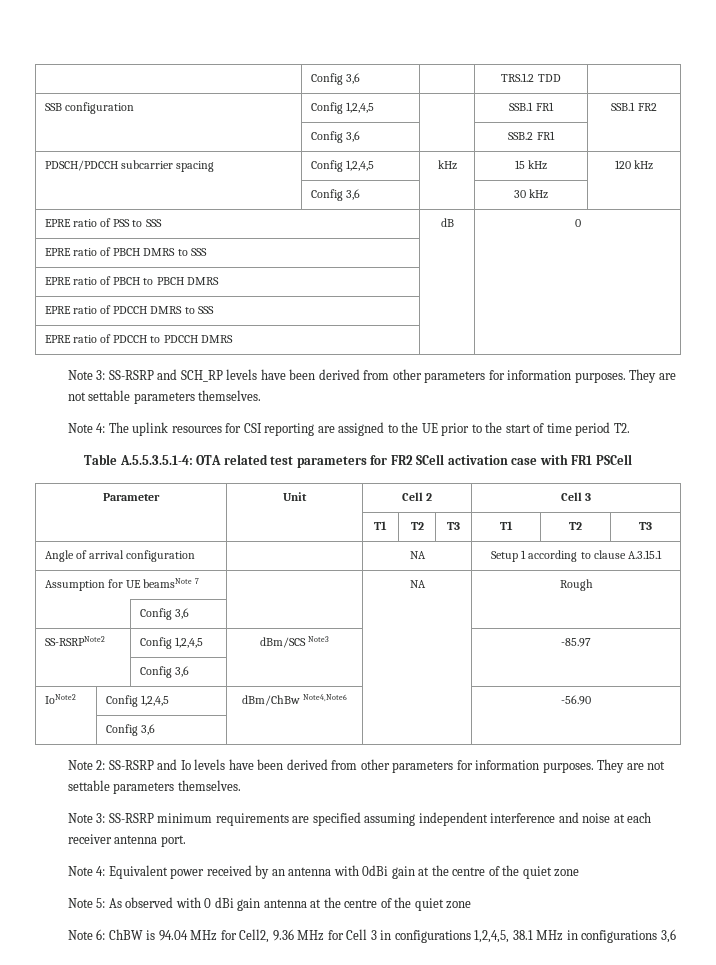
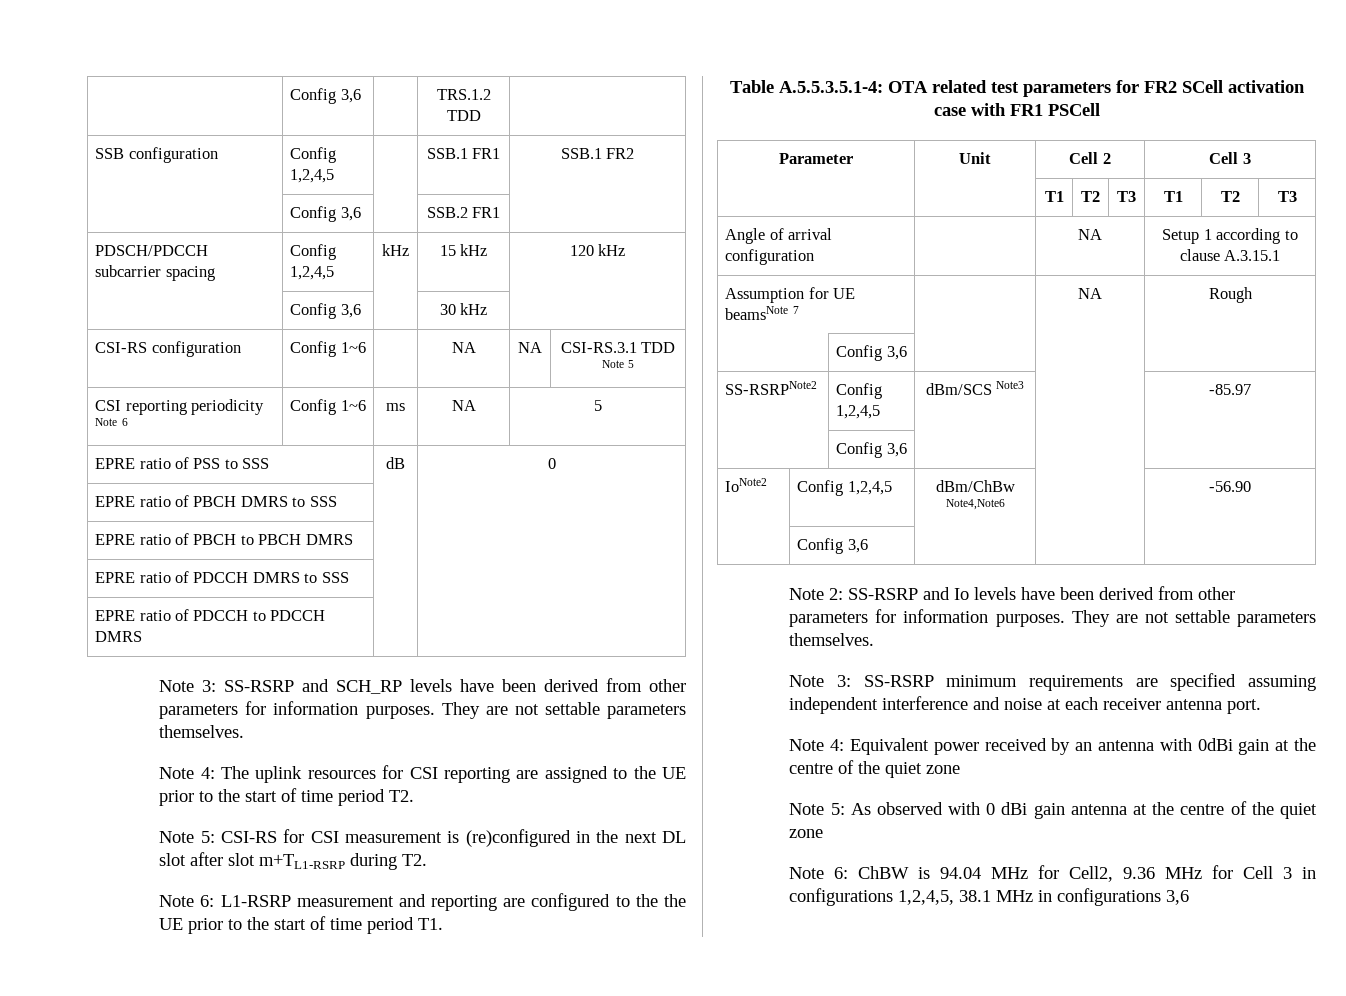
(549, 194) none -> [95,341,241,357] [290,341,366,357] [451,342,476,353] [518,342,542,353] [560,342,676,353] [601,360,635,368] [95,399,265,415] [95,418,128,426] [290,399,366,415] [386,403,405,411] [451,400,476,411] [593,400,602,411] // CSI-RS configuration | Config 1~6 | | NA | NA | CSI-RS.3.1 TDD Note 5 // CSI reporting periodicity Note 6 | Config 1~6 | ms | NA | 5
(630, 428) none -> [159,829,686,847] [159,852,428,870] [159,893,686,911] [159,916,444,934] // Note 5: CSI-RS for CSI measurement is (re)configured in the next DL slot after slot m+TL1-RSRP during T2. // Note 6: L1-RSRP measurement and reporting are configured to the the UE prior to the start of time period T1.

